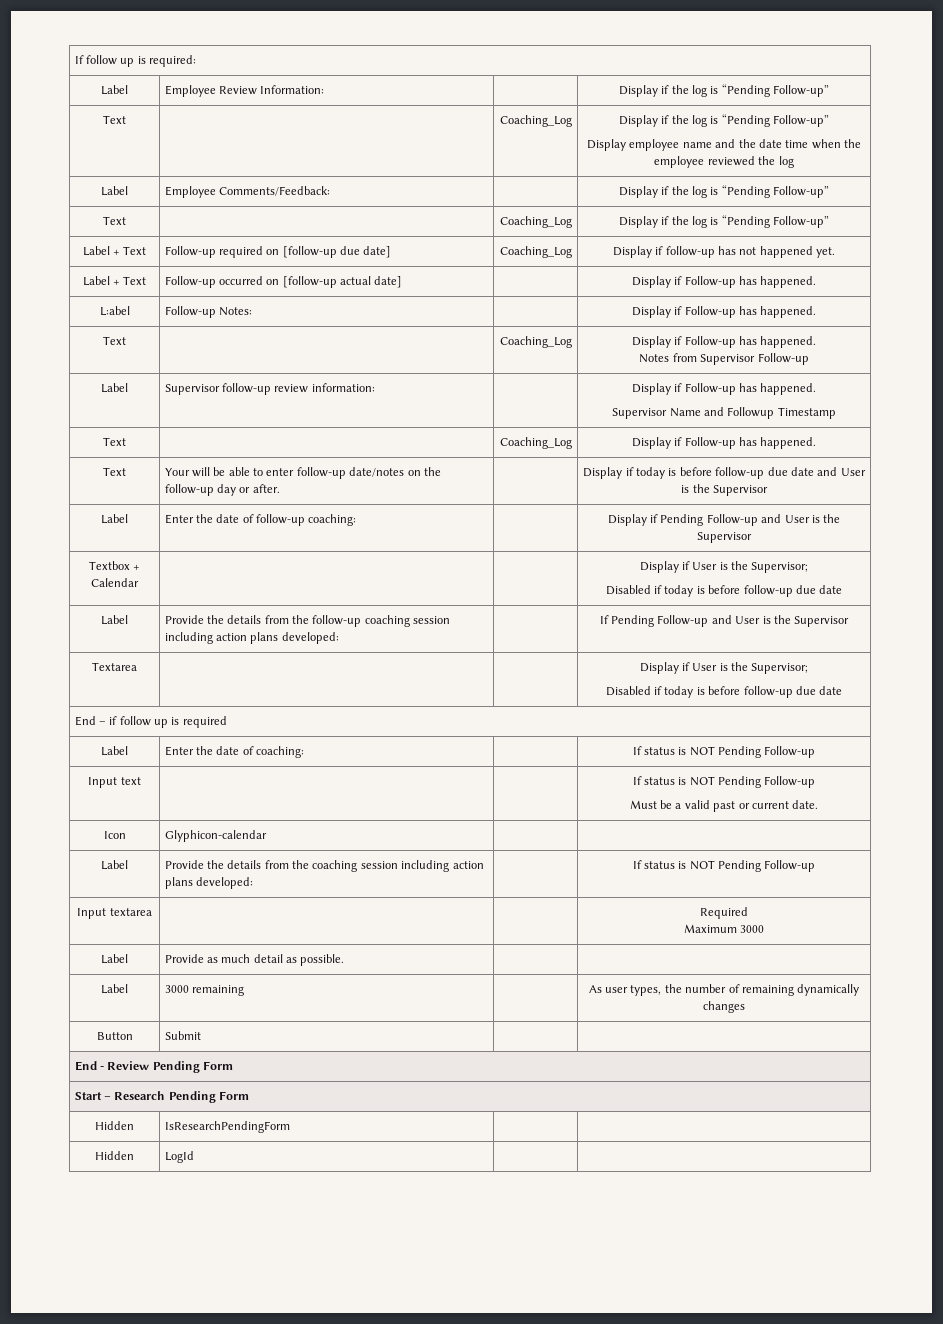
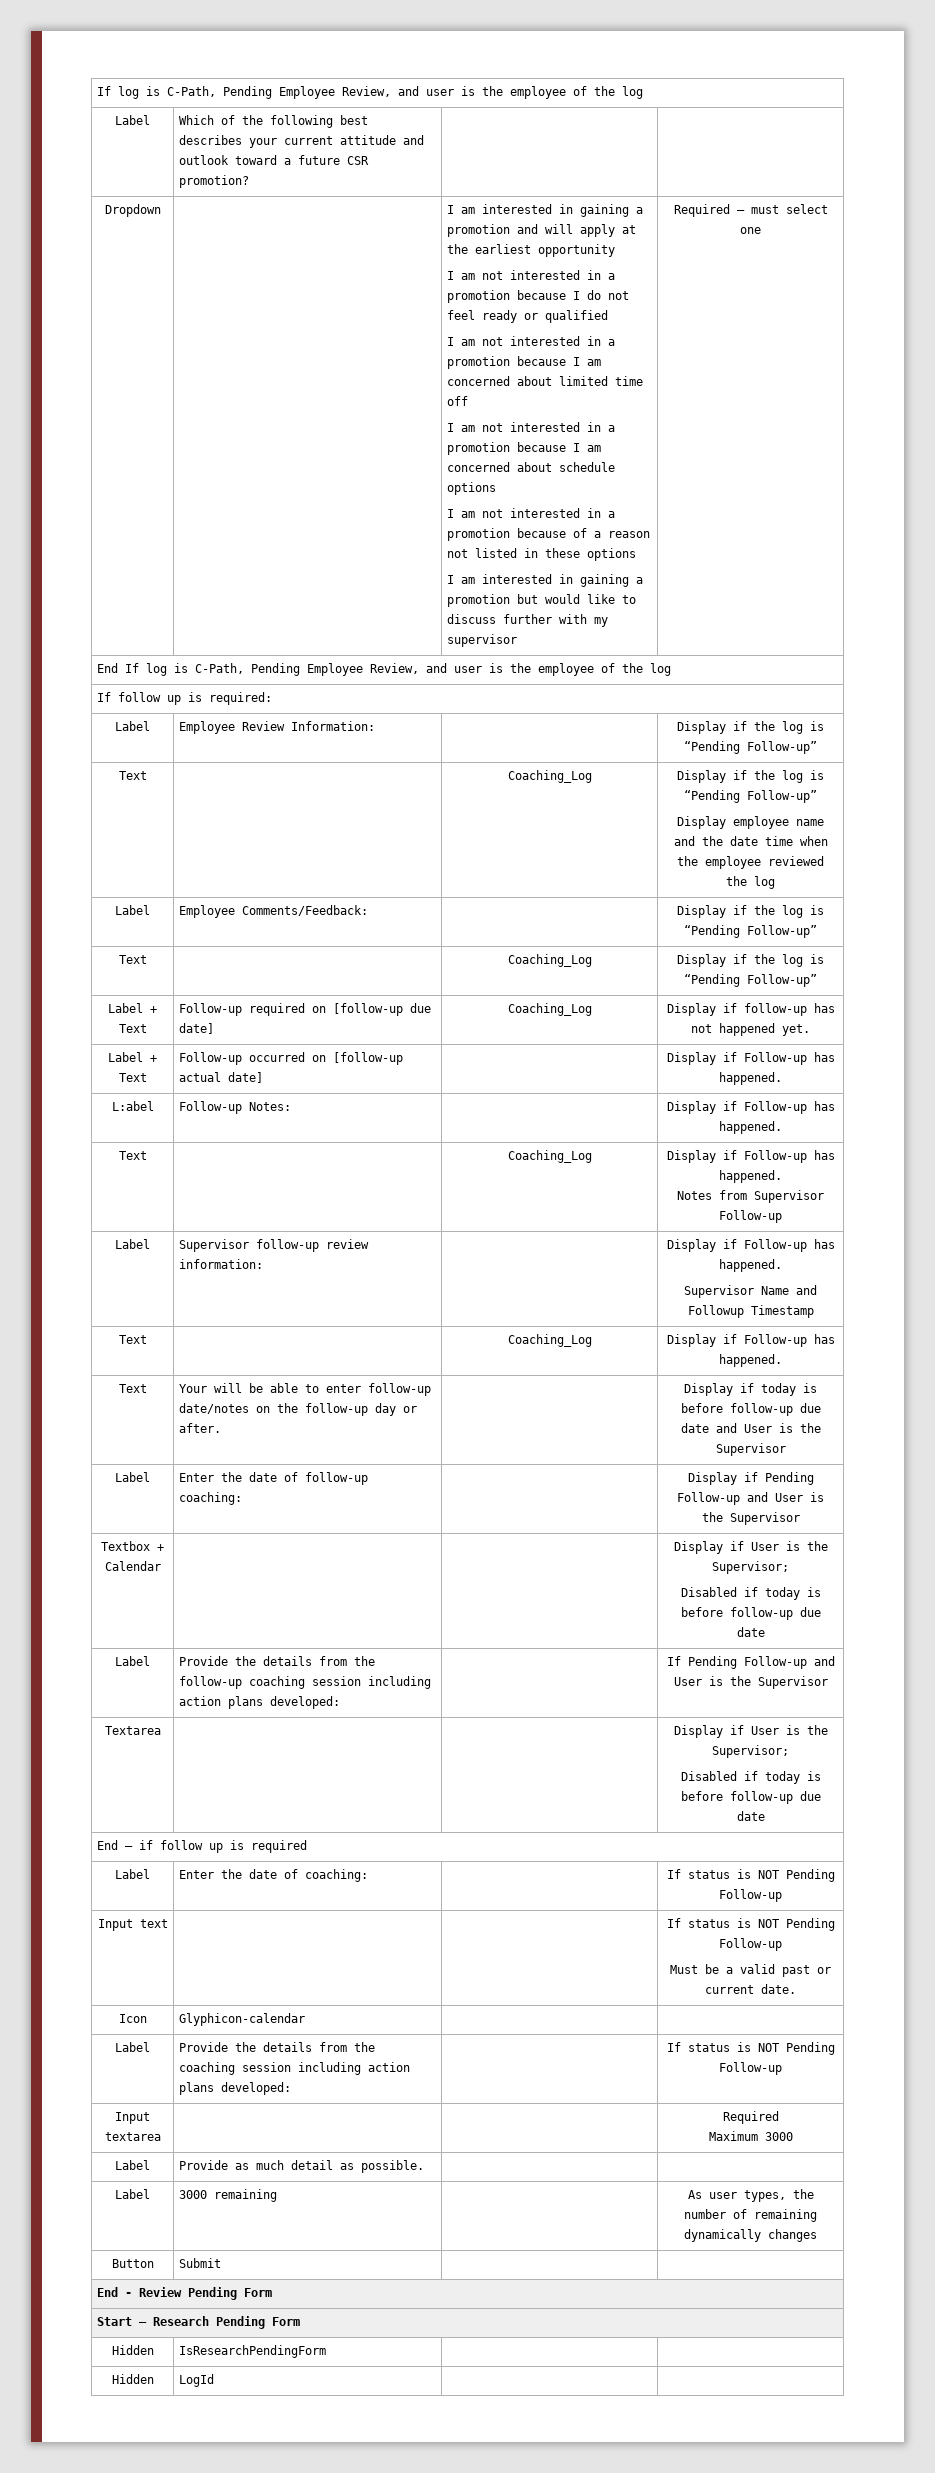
[74,55,84,64] If -> [97,86,644,99] [115,115,150,125] [179,115,369,128] [179,135,425,148] [179,155,370,165] [179,175,250,188] [104,204,161,217] [447,204,644,217] [447,224,637,237] [447,244,616,257] [447,270,616,280] [447,290,630,303] [447,310,609,323] [447,336,616,346] [447,356,602,369] [447,376,644,386] [447,396,469,406] [447,422,616,432] [447,442,602,455] [447,462,616,472] [447,482,497,495] [447,508,616,518] [447,528,651,541] [447,548,637,561] [447,574,644,587] [447,594,637,607] [447,614,609,627] [447,634,518,647] [673,204,828,217] [740,227,761,234] [97,663,672,676] [97,692,112,702] If log is C-Path, Pending Employee Review, and user is the employee of the log // Label | Which of the following best describes your current attitude and outlook toward a future CSR promotion? | | // Dropdown | | I am interested in gaining a promotion and will apply at the earliest opportunity // I am not interested in a promotion because I do not feel ready or qualified // I am not interested in a promotion because I am concerned about limited time off // I am not interested in a promotion because I am concerned about schedule options // I am not interested in a promotion because of a reason not listed in these options // I am interested in gaining a promotion but would like to discuss further with my supervisor | Required – must select one // End If log is C-Path, Pending Employee Review, and user is the employee of the log // If

